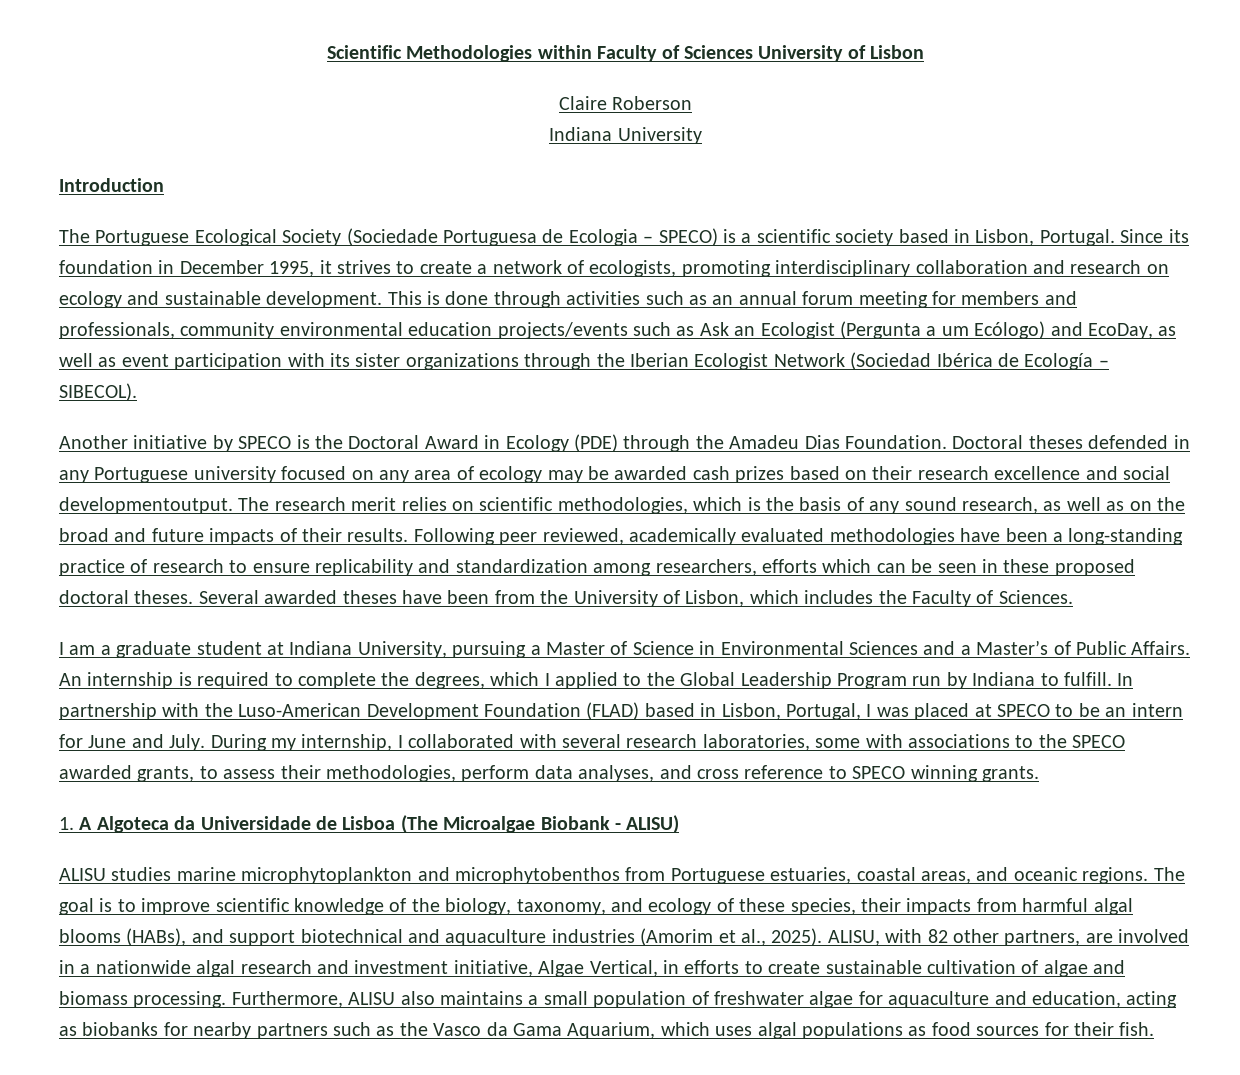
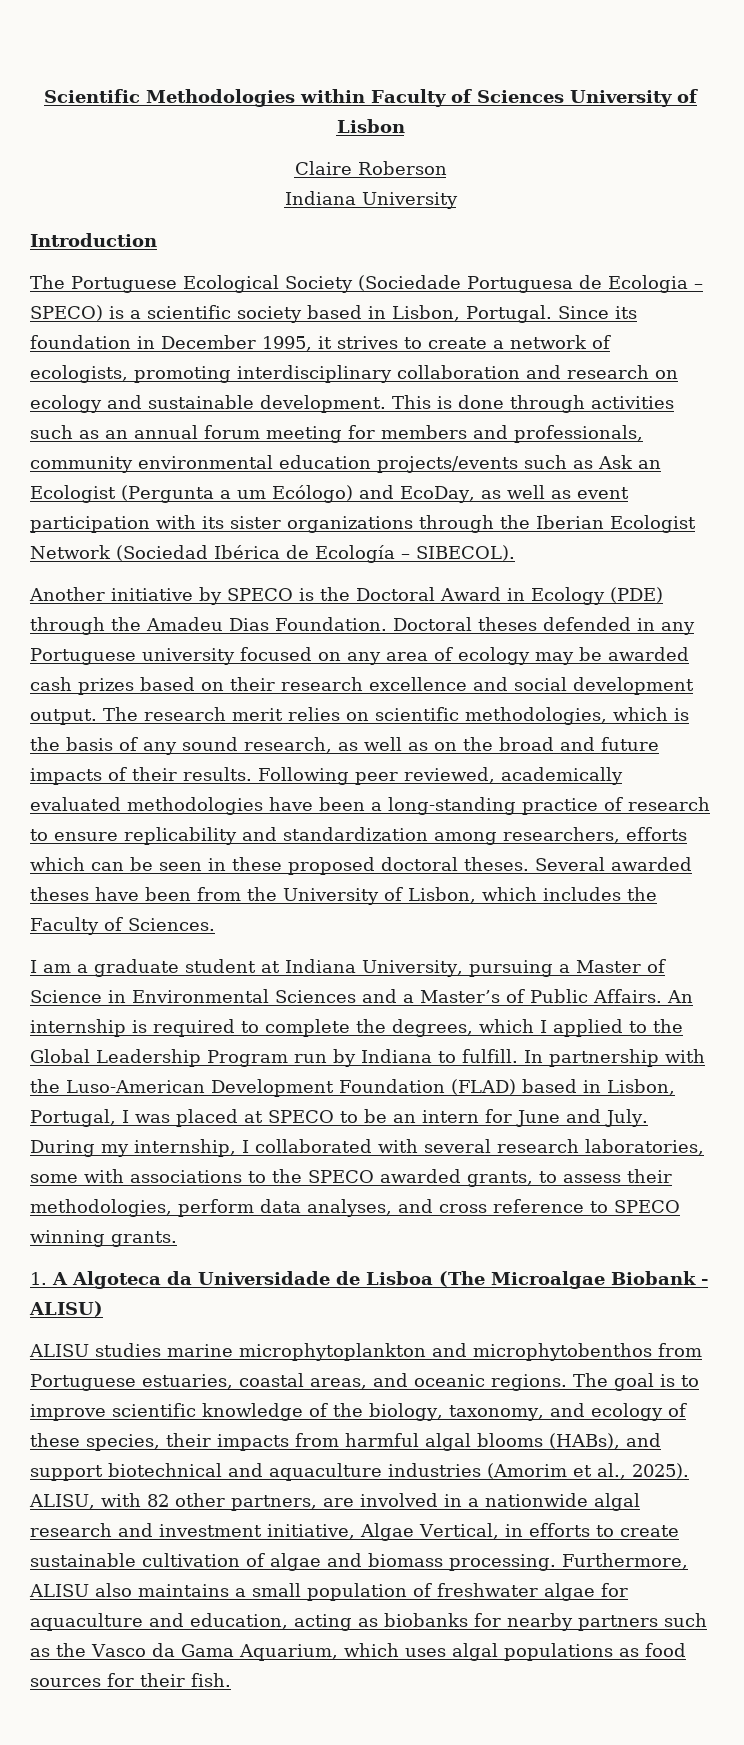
[59,497,233,514] developmentoutput. -> [573,677,694,695] [30,709,97,725] development output.

